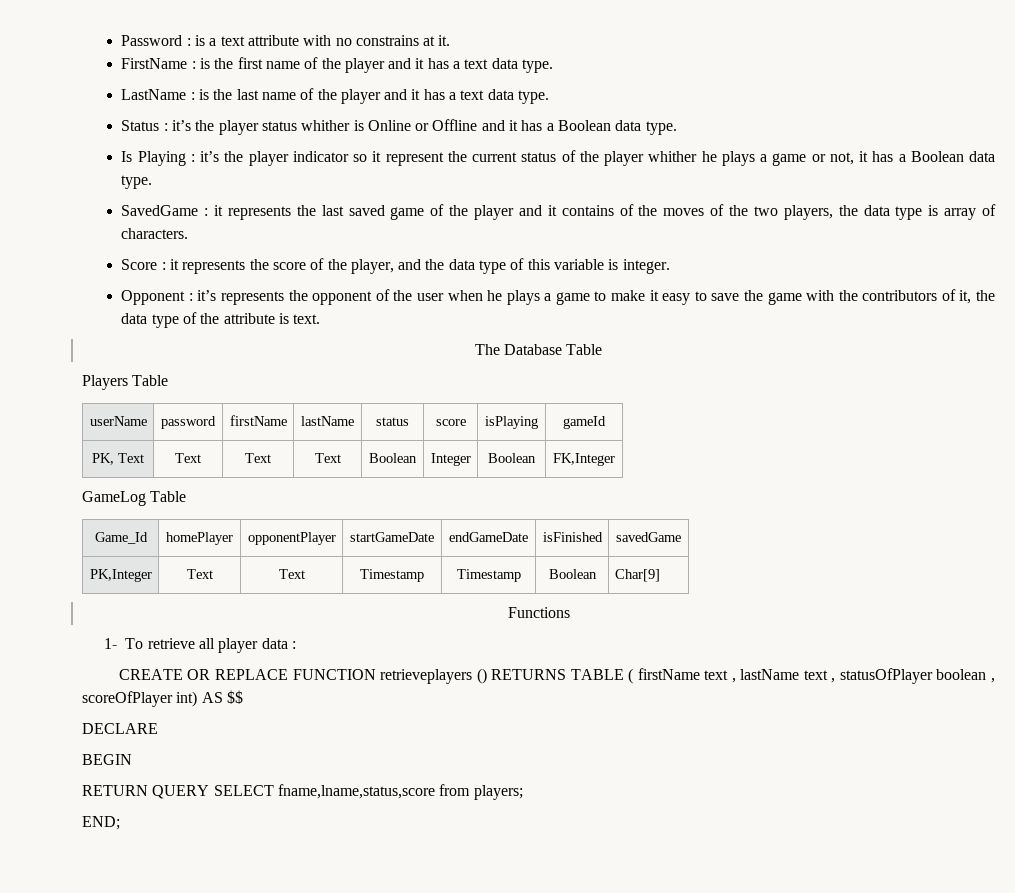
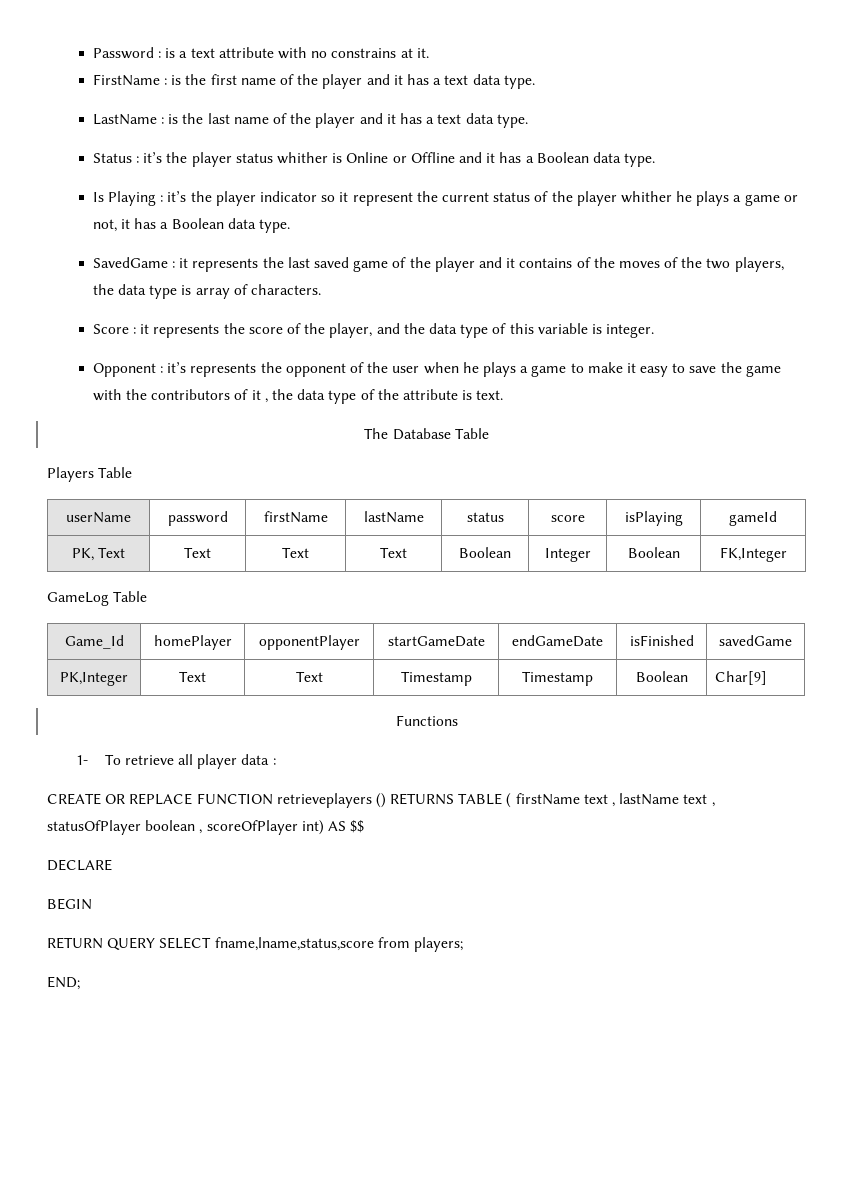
[959,290,972,304] it, -> [251,390,268,403] it ,

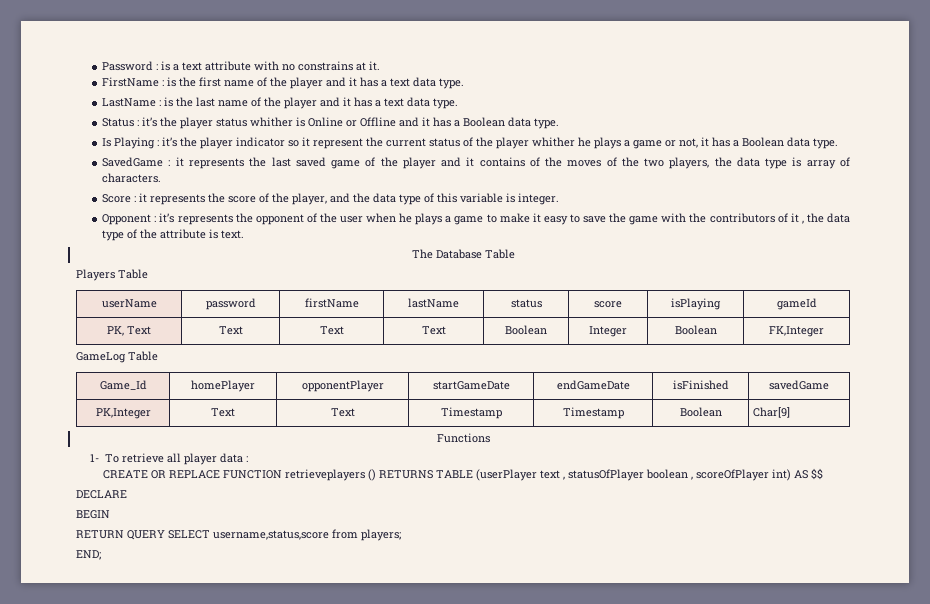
[506,793,680,808] ( firstName text , lastName -> [475,469,537,481] (userPlayer
[214,937,374,951] fname,lname,status,score -> [213,530,329,540] username,status,score

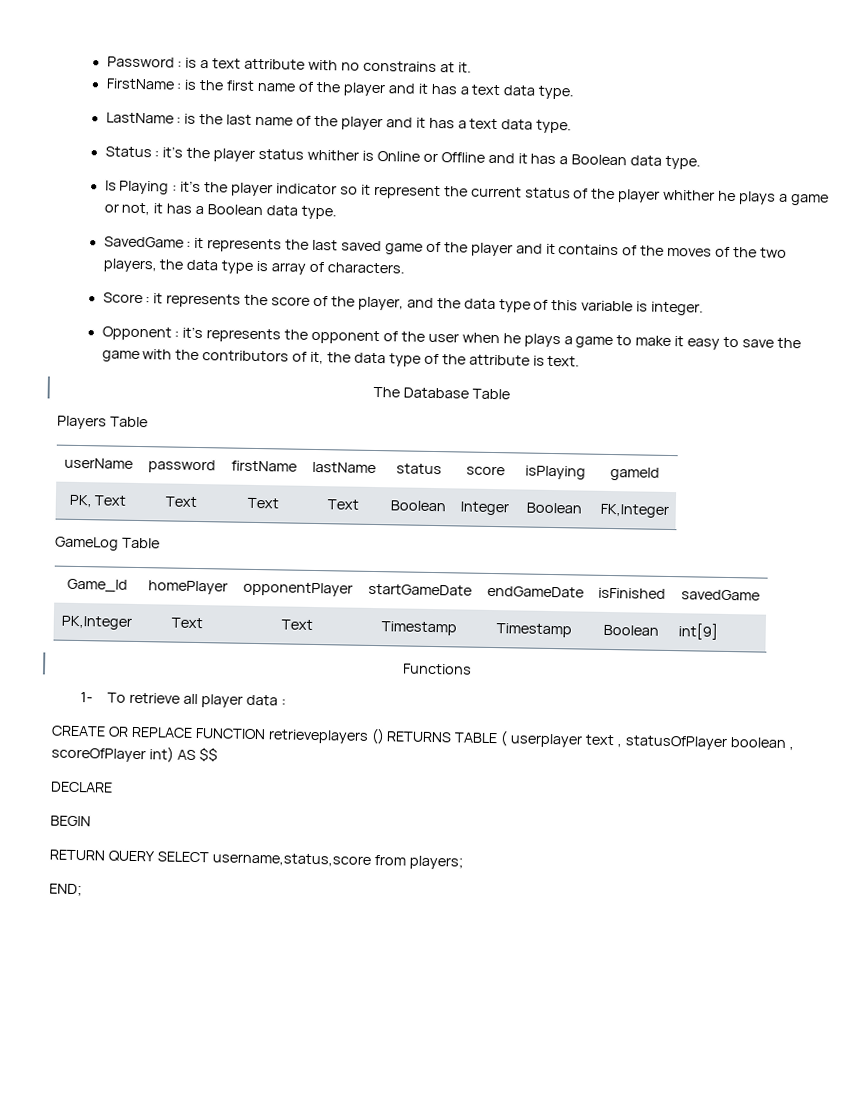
[790,213,804,224] it , -> [310,351,325,365] it,
[753,407,791,418] Char[9] -> [678,623,719,640] int[9]
[475,469,537,481] (userPlayer -> [500,730,583,748] ( userplayer

